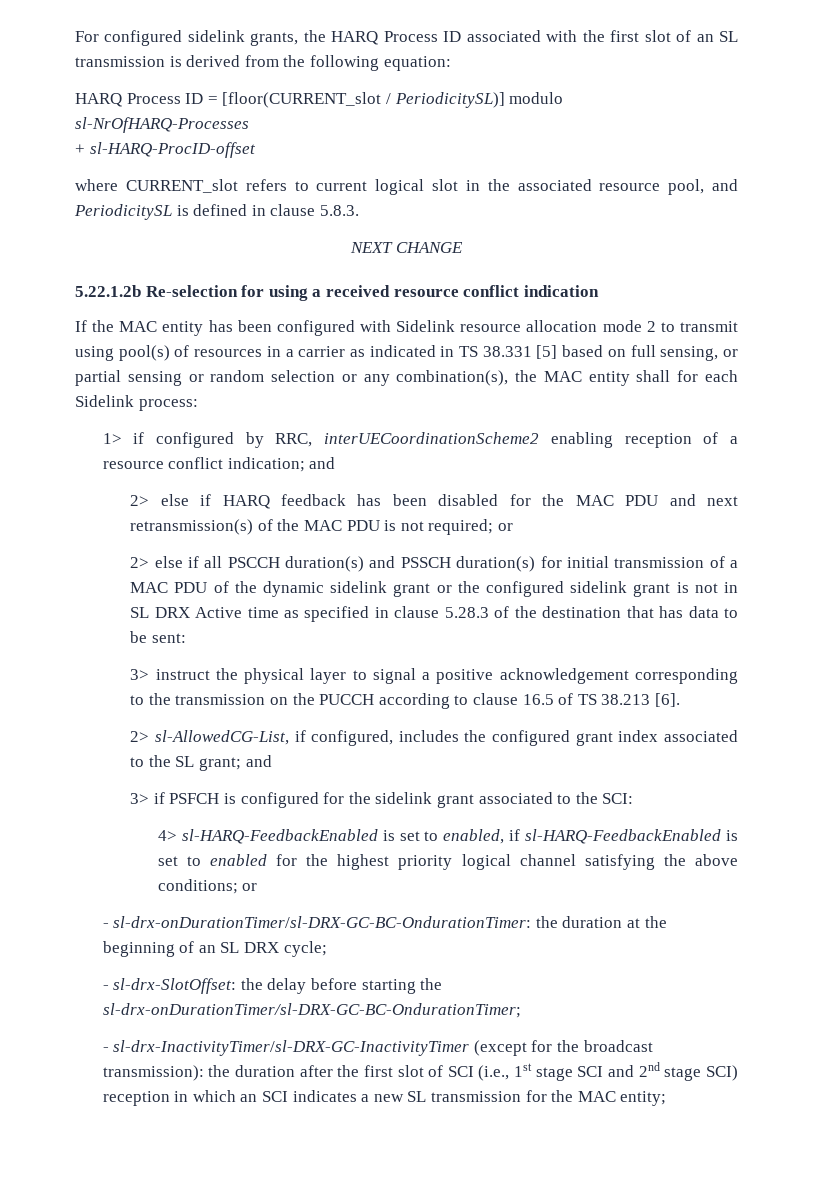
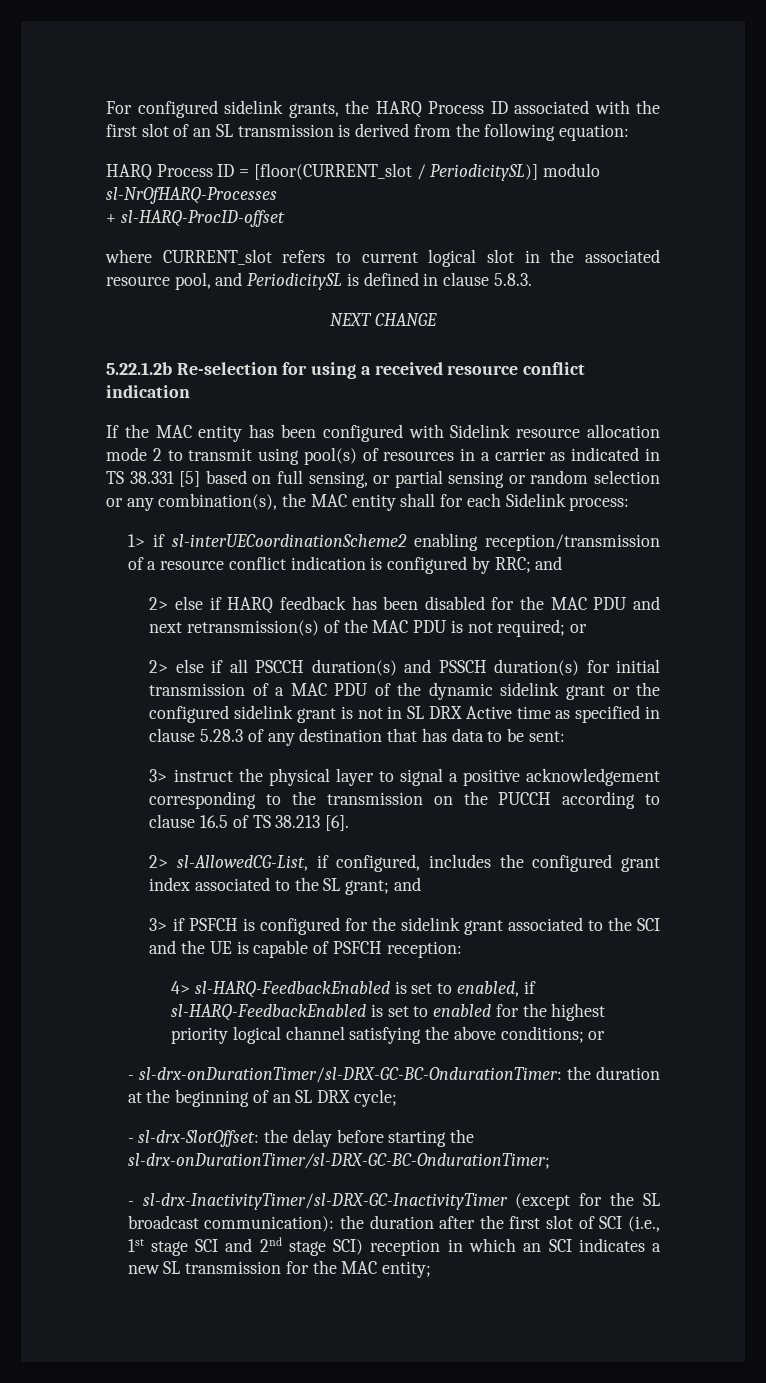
[156,432,738,448] [102,457,305,472] configured by RRC, interUECoordinationScheme2 enabling reception of a resource conflict indication; -> [171,533,660,551] [127,556,531,574] sl-interUECoordinationScheme2 enabling reception/transmission of a resource conflict indication is configured by RRC;
[514,606,537,618] the -> [267,733,295,746] any
[602,793,634,804] SCI: -> [637,918,661,931] [149,940,462,958] SCI and the UE is capable of PSFCH reception:
[583,1040,653,1052] [102,1065,204,1081] broadcast transmission): -> [642,1193,660,1206] [127,1215,335,1232] SL broadcast communication):

